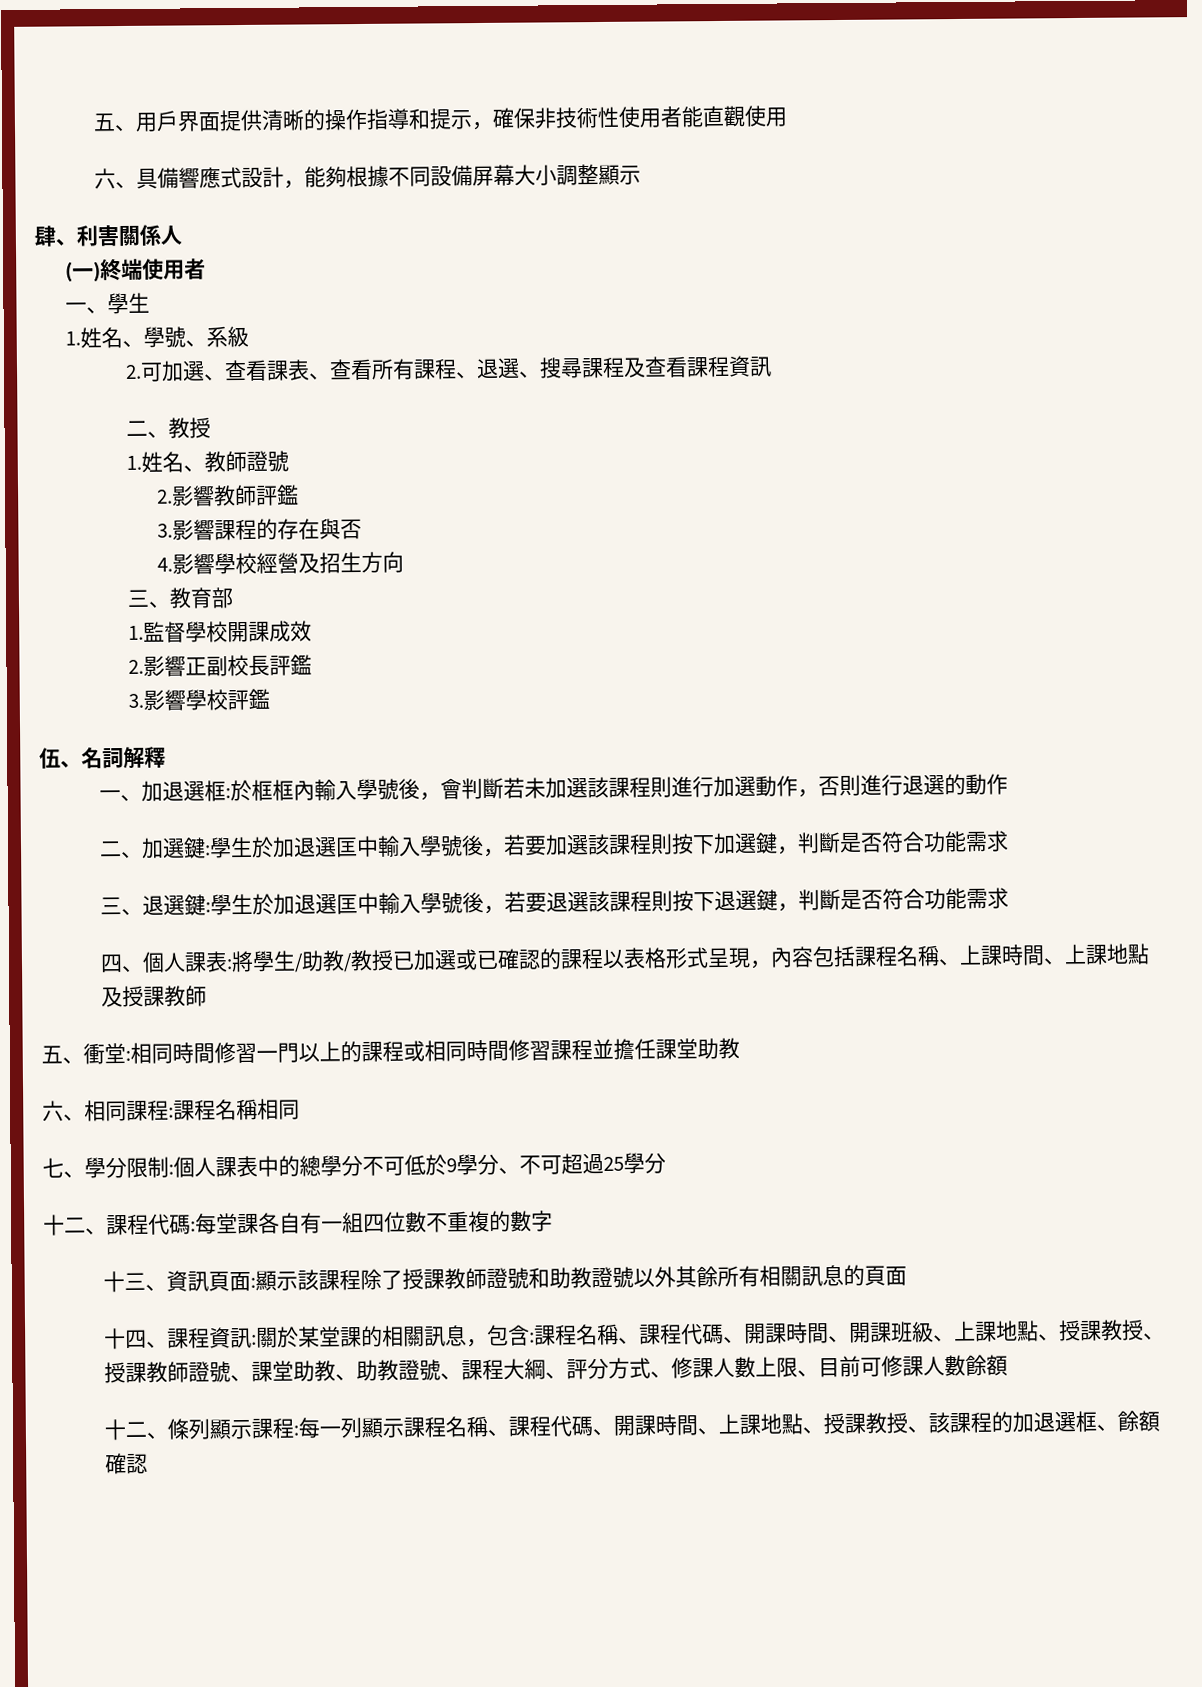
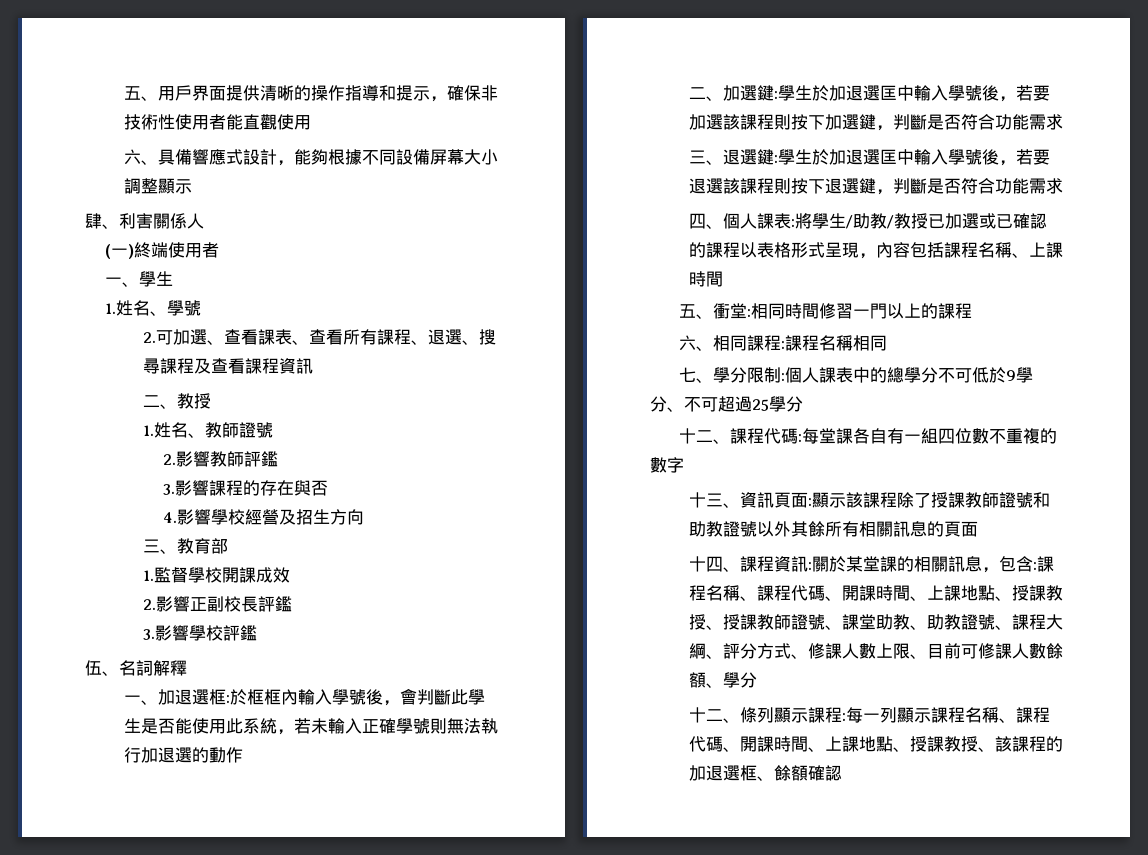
[184,325,249,348] 、系級 -> (201, 308) none
[502,774,903,799] 若未加選該課程則進行加選動作，否則進行 -> [450,689,485,705] [123,718,498,735] [123,747,158,763] 此學生是否能使用此系統，若未輸入正確學號則無法執行加
[1042,943,1150,965] [100,985,207,1008] 、上課地點及授課教師 -> (723, 279) none
[403,1037,740,1062] 或相同時間修習課程並擔任課堂助教 -> (972, 311) none
[848,1321,955,1343] 開課班級、 -> (927, 598) none
(1008, 1365) none -> [705,672,757,688] 、學分

